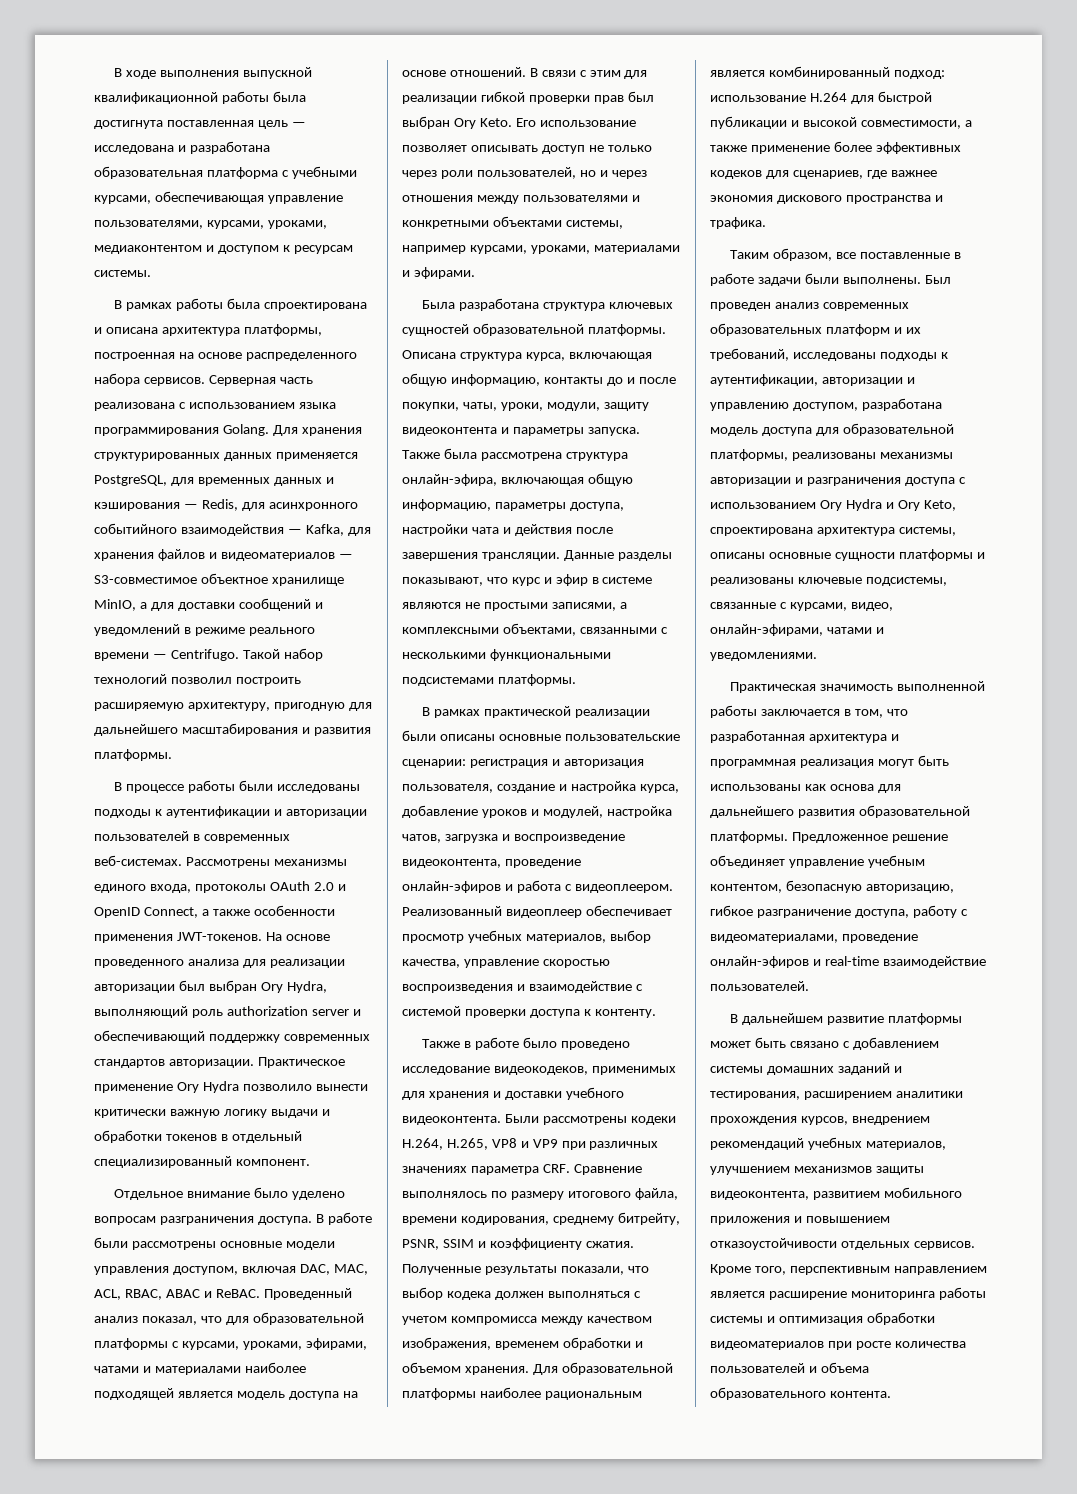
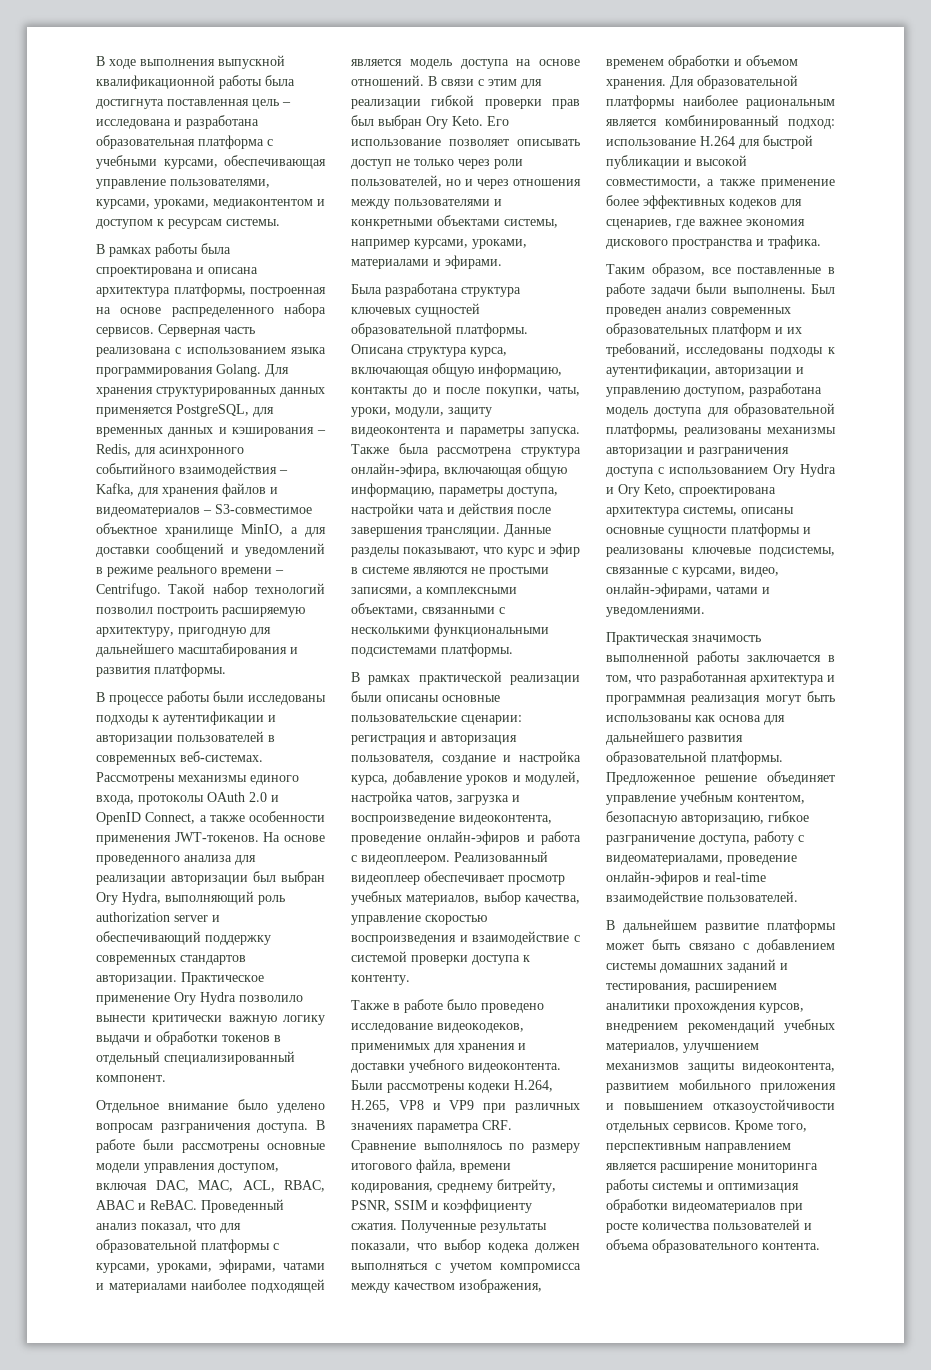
[291,122,306,127] — -> [282,102,291,106] –
[183,504,198,509] — -> [317,430,326,434] –
[287,529,302,534] — -> [279,470,288,474] –
[338,554,353,559] — -> [203,510,212,514] –
[152,654,167,659] — -> [275,570,284,574] –

